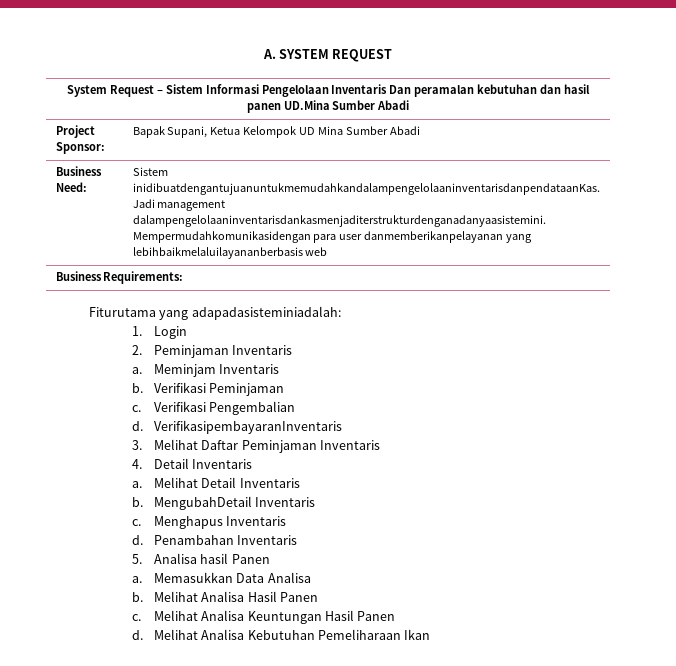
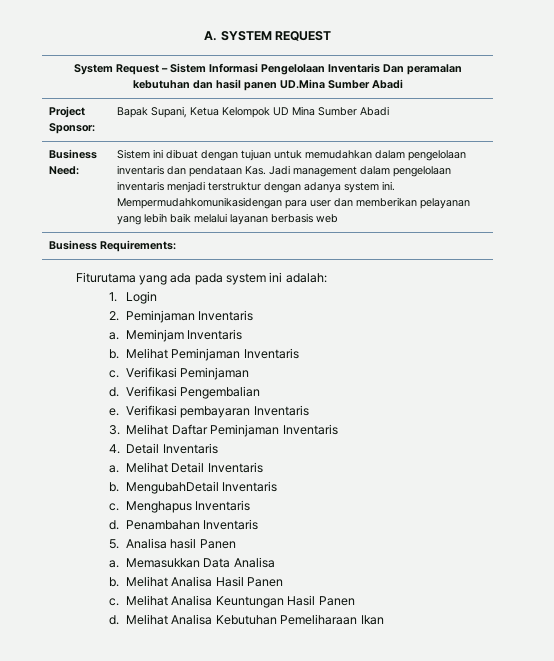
[132,183,600,195] [132,199,226,211] [132,215,546,227] [132,231,533,243] [132,247,303,259] inidibuatdengantujuanuntukmemudahkandalampengelolaaninventarisdanpendataanKas. Jadi management dalampengelolaaninventarisdankasmenjaditerstrukturdenganadanyaasistemini. Mempermudahkomunikasidengan para user danmemberikanpelayanan yang lebihbaikmelaluilayananberbasis -> [153,149,467,161] [117,165,452,177] [117,181,396,193] [117,197,471,209] [117,213,314,225] ini dibuat dengan tujuan untuk memudahkan dalam pengelolaan inventaris dan pendataan Kas. Jadi management dalam pengelolaan inventaris menjadi terstruktur dengan adanya system ini. Mempermudahkomunikasidengan para user dan memberikan pelayanan yang lebih baik melalui layanan berbasis
[191,306,341,320] adapadasisteminiadalah: -> [170,272,327,285] ada pada system ini adalah:
(144, 388) none -> [126,348,299,361] [109,370,120,378] Melihat Peminjaman Inventaris // c.
[132,405,142,412] c. -> [109,387,120,397] d.
[132,420,342,434] d. VerifikasipembayaranInventaris -> [109,405,309,418] e. Verifikasi pembayaran Inventaris

